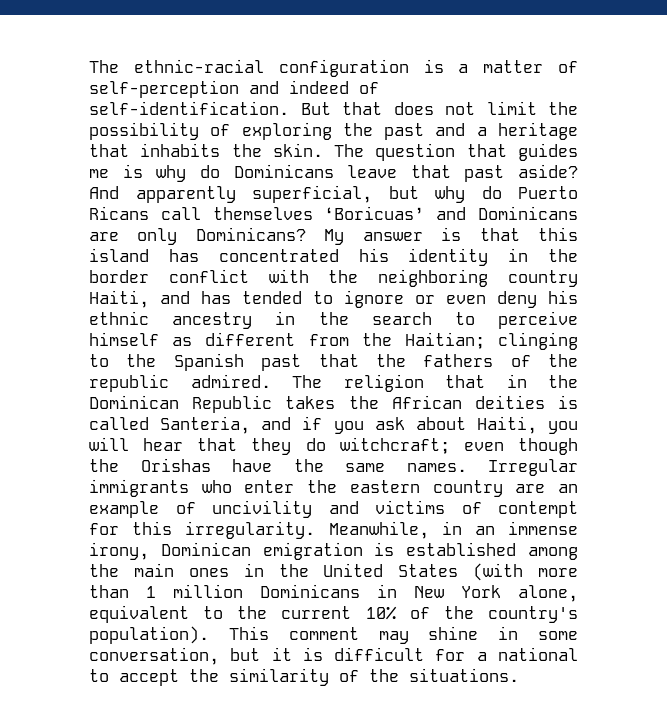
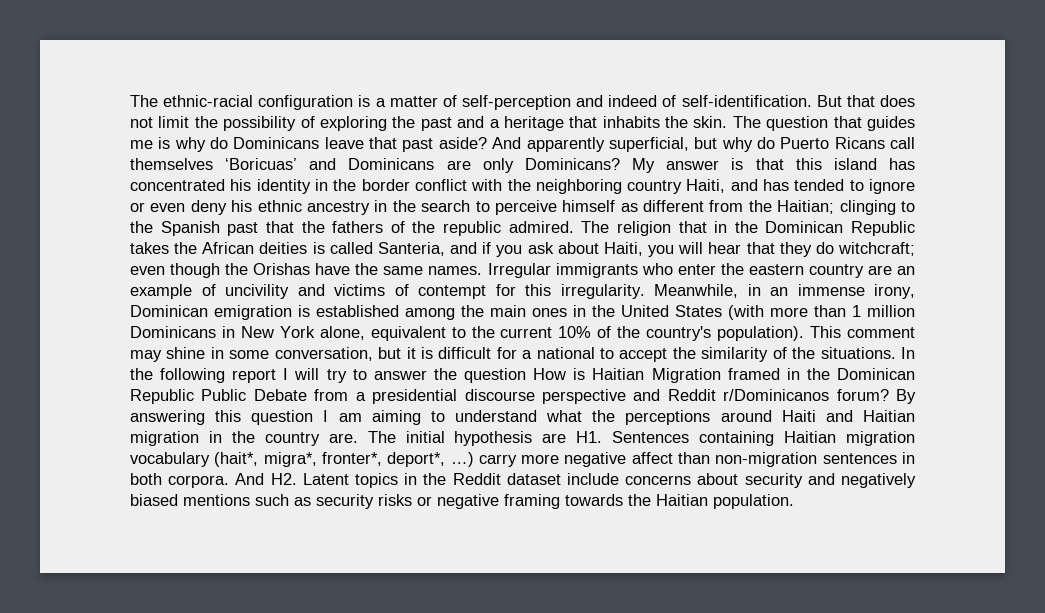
(519, 675) none -> [901,347,916,359] [130,368,916,383] [130,389,916,404] [130,410,915,425] [130,431,915,446] [130,452,915,467] [130,473,917,488] [130,494,794,509] In the following report I will try to answer the question How is Haitian Migration framed in the Dominican Republic Public Debate from a presidential discourse perspective and Reddit r/Dominicanos forum? By answering this question I am aiming to understand what the perceptions around Haiti and Haitian migration in the country are. The initial hypothesis are H1. Sentences containing Haitian migration vocabulary (hait*, migra*, fronter*, deport*, …) carry more negative affect than non-migration sentences in both corpora. And H2. Latent topics in the Reddit dataset include concerns about security and negatively biased mentions such as security risks or negative framing towards the Haitian population.

